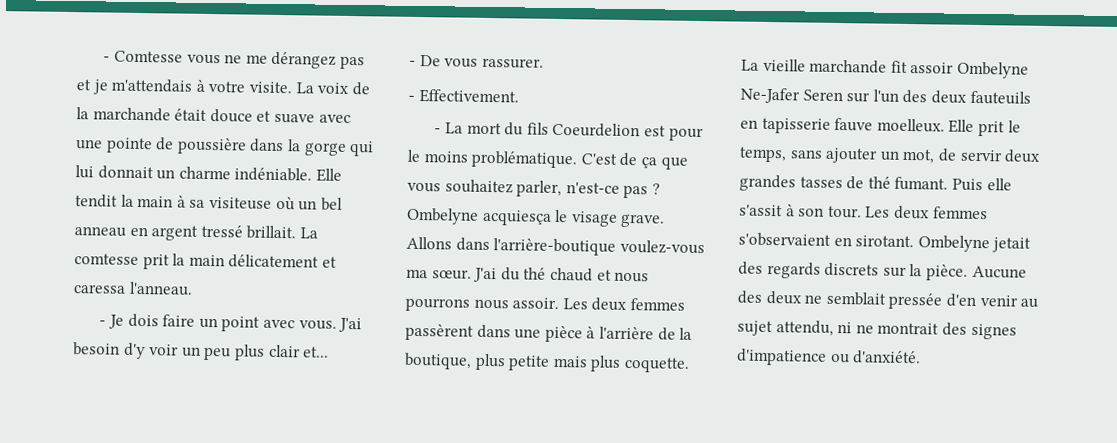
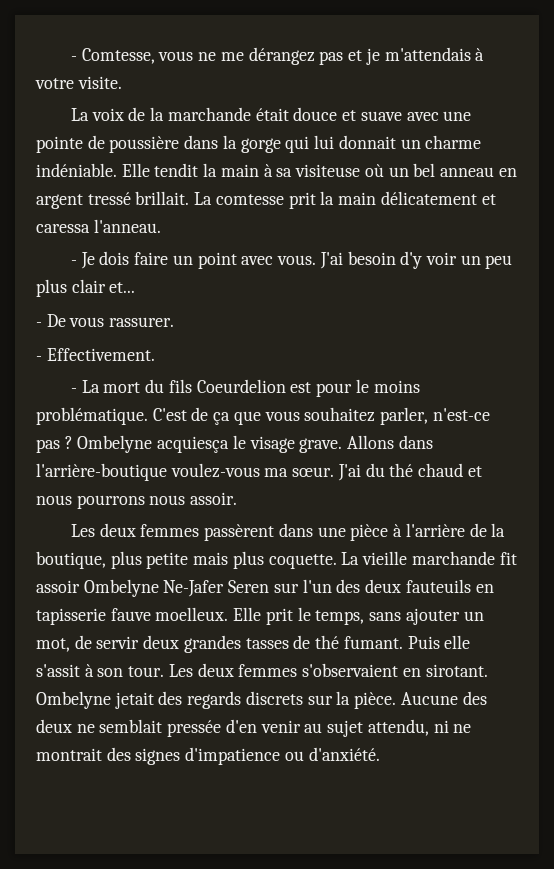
[103,50,184,63] - Comtesse -> [70,48,155,64] - Comtesse,
(292, 87) none -> (122, 82) //
(560, 303) none -> (238, 498) //

